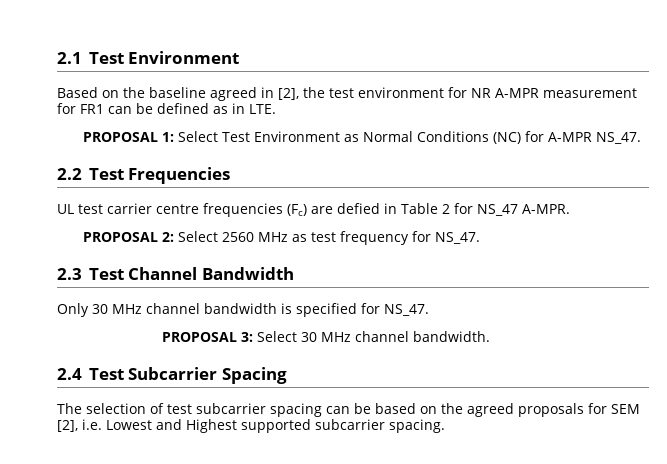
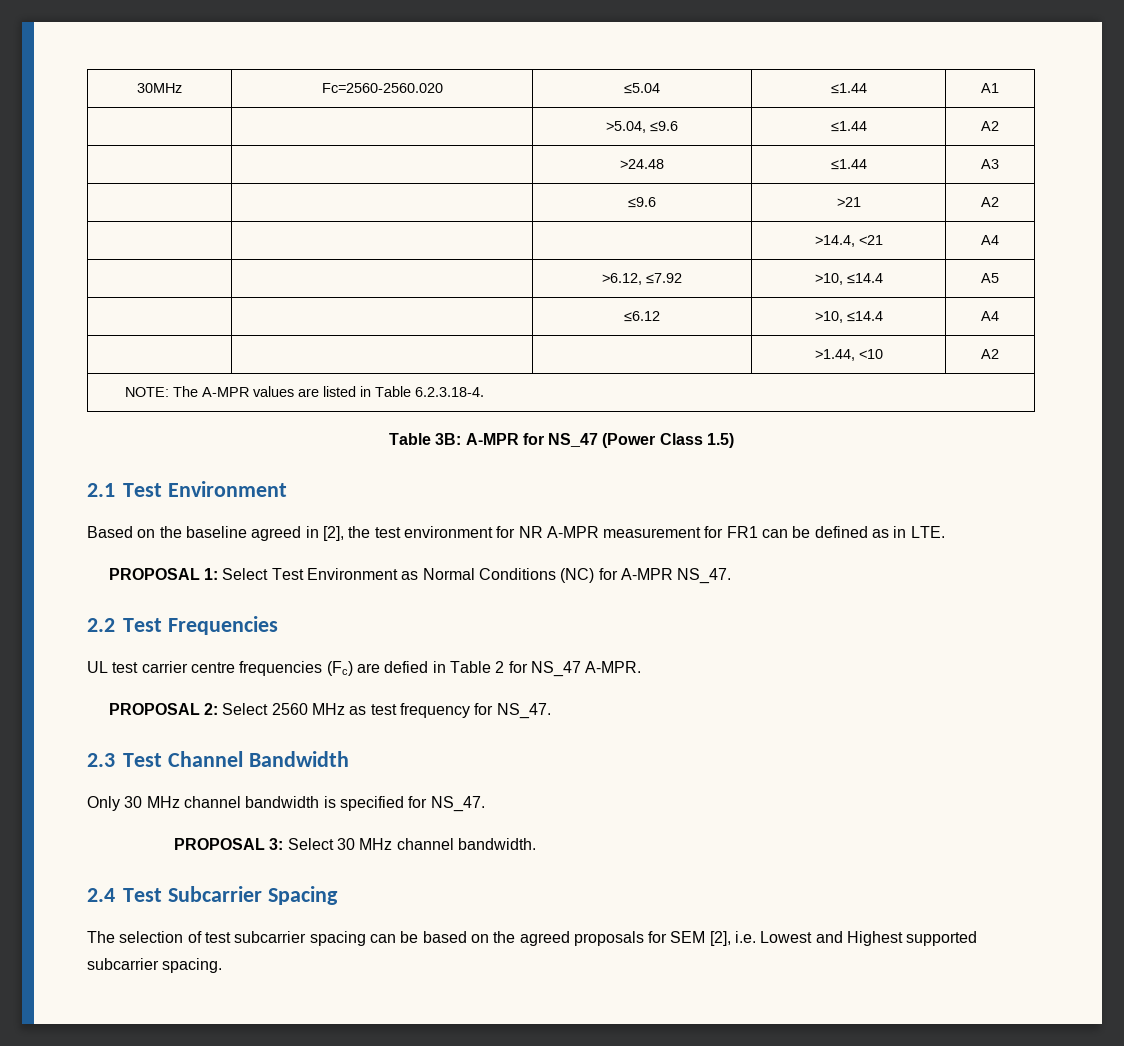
(57, 58) none -> [137,83,182,93] [321,83,443,93] [624,83,660,94] [830,83,867,94] [981,83,999,93] [606,121,678,133] [830,121,867,132] [981,121,999,131] [620,159,664,169] [830,159,867,170] [981,159,999,169] [628,197,656,208] [836,197,861,207] [981,197,999,207] [814,235,883,247] [981,235,999,245] [602,273,682,285] [814,273,883,285] [981,273,999,283] [624,311,660,322] [814,311,883,323] [981,311,999,321] [814,349,883,361] [981,349,999,359] [125,386,485,397] [388,433,735,448] 30MHz | Fc=2560-2560.020 | ≤5.04 | ≤1.44 | A1 // | | >5.04, ≤9.6 | ≤1.44 | A2 // | | >24.48 | ≤1.44 | A3 // | | ≤9.6 | >21 | A2 // | | | >14.4, <21 | A4 // | | >6.12, ≤7.92 | >10, ≤14.4 | A5 // | | ≤6.12 | >10, ≤14.4 | A4 // | | | >1.44, <10 | A2 // NOTE: The A-MPR values are listed in Table 6.2.3.18-4. // Table 3B: A-MPR for NS_47 (Power Class 1.5) //

